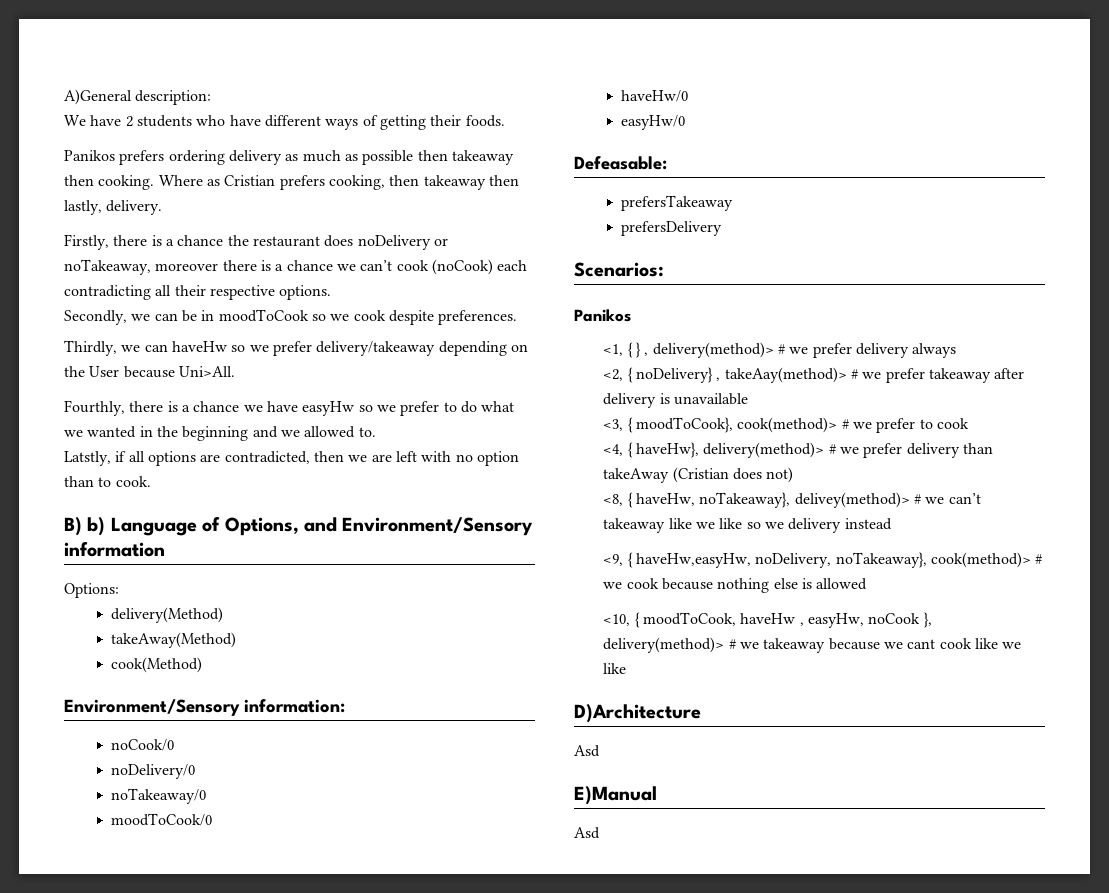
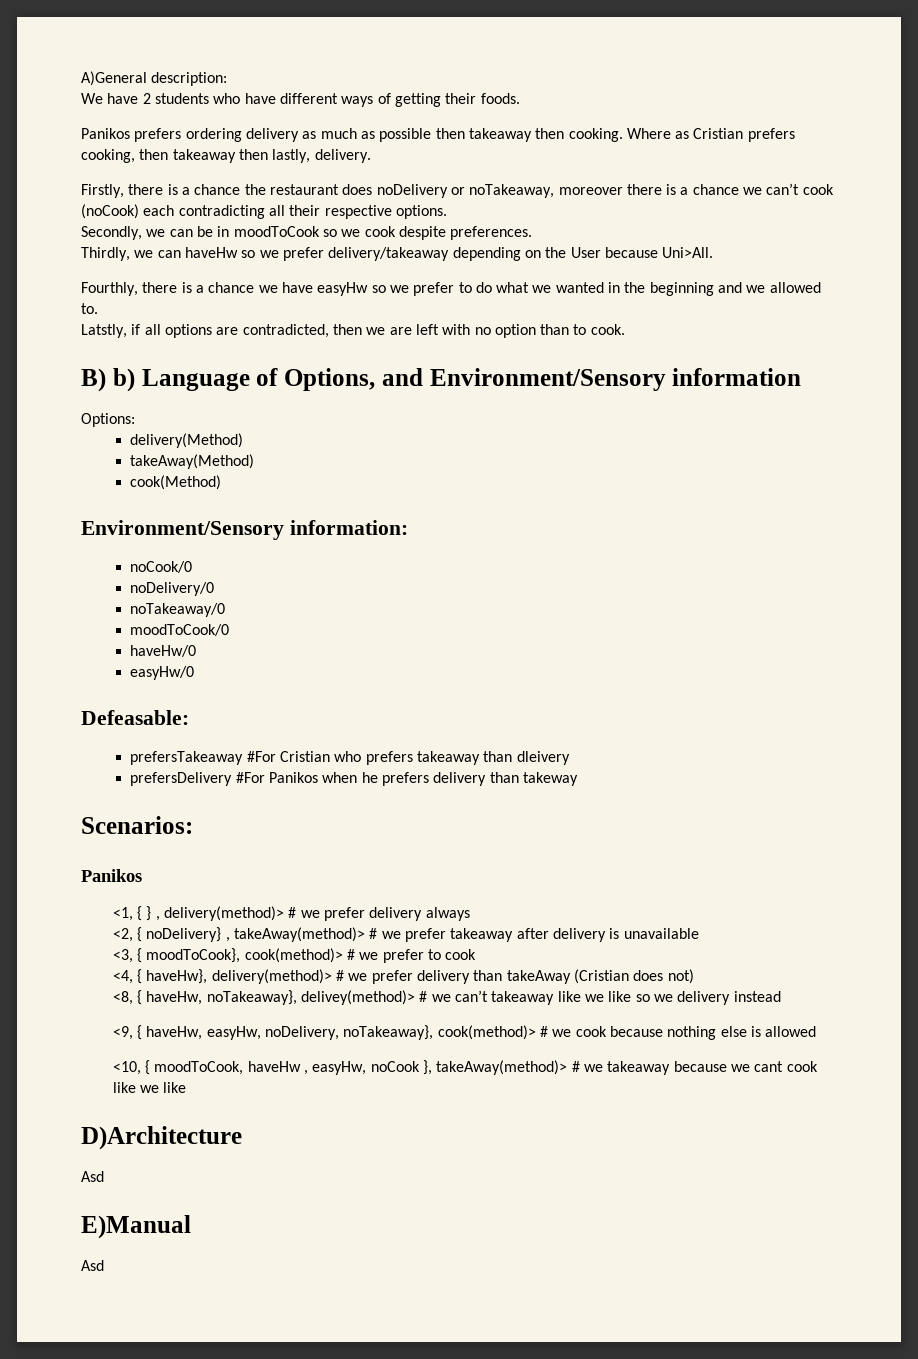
[620,221,722,236] // prefersDelivery -> [246,751,570,765] [130,772,578,786] #For Cristian who prefers takeaway than dleivery // prefersDelivery #For Panikos when he prefers delivery than takeway
[724,367,847,383] takeAay(method)> -> [234,927,366,942] takeAway(method)>
[635,553,751,568] haveHw,easyHw, -> [146,1026,261,1040] haveHw, easyHw,
[603,637,725,653] delivery(method)> -> [436,1060,568,1075] takeAway(method)>

